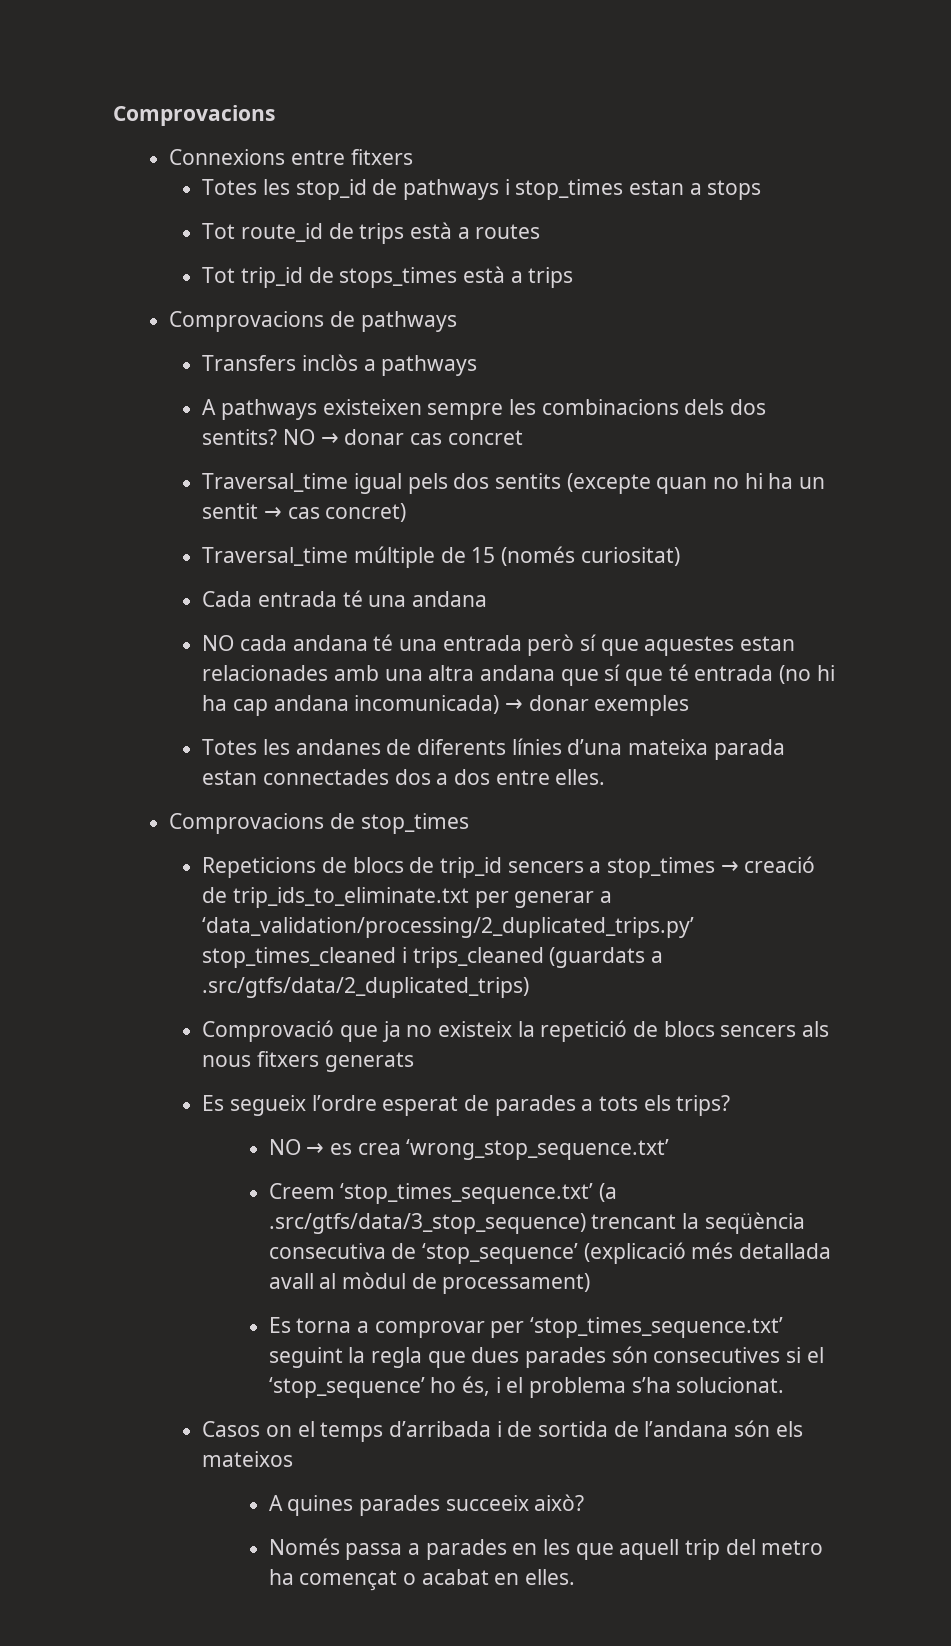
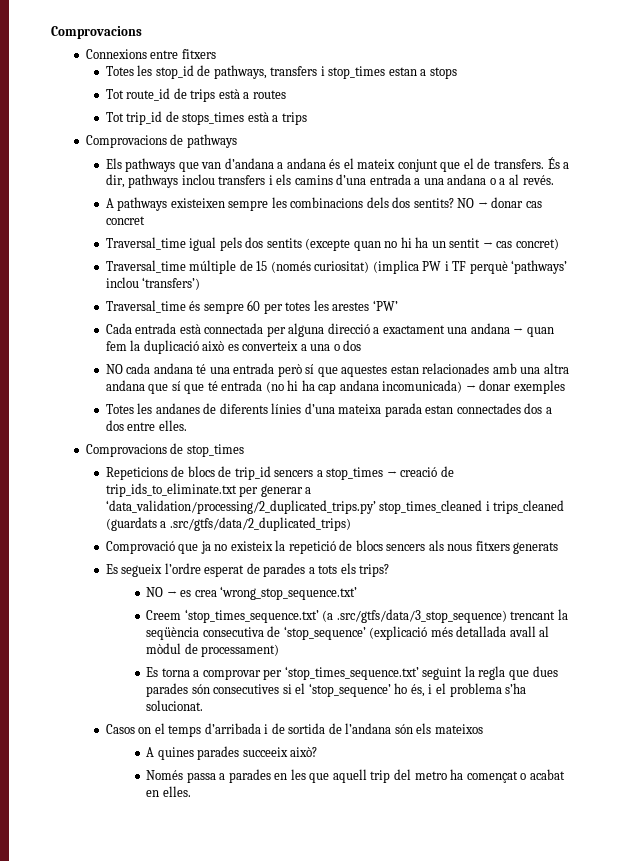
[403,179,500,200] pathways -> [213,65,318,79] pathways, transfers
[202,354,478,376] Transfers inclòs a pathways -> [105,157,570,172] [105,174,554,188] Els pathways que van d’andana a andana és el mateix conjunt que el de transfers. És a dir, pathways inclou transfers i els camins d’una entrada a una andana o a al revés.
[202,590,488,607] // Cada entrada té una andana -> [372,260,568,274] [105,277,201,290] [105,300,398,314] [105,323,554,337] [105,340,362,354] (implica PW i TF perquè ‘pathways’ inclou ‘transfers’) // Traversal_time és sempre 60 per totes les arestes ‘PW’ // Cada entrada està connectada per alguna direcció a exactament una andana → quan fem la duplicació això es converteix a una o dos

